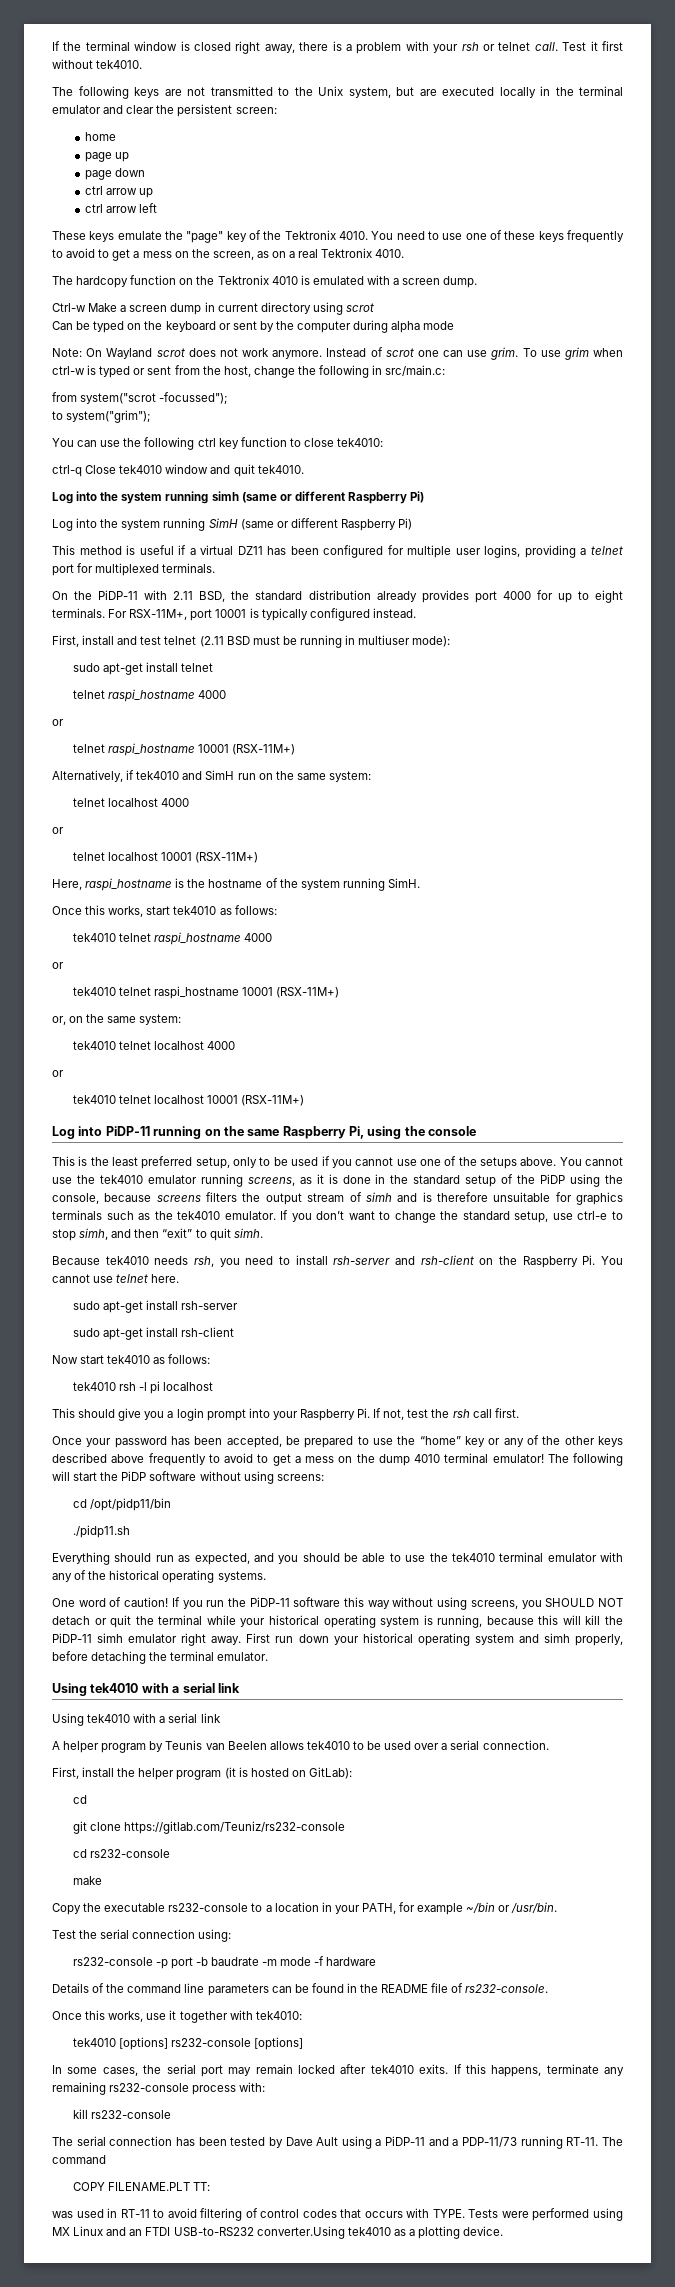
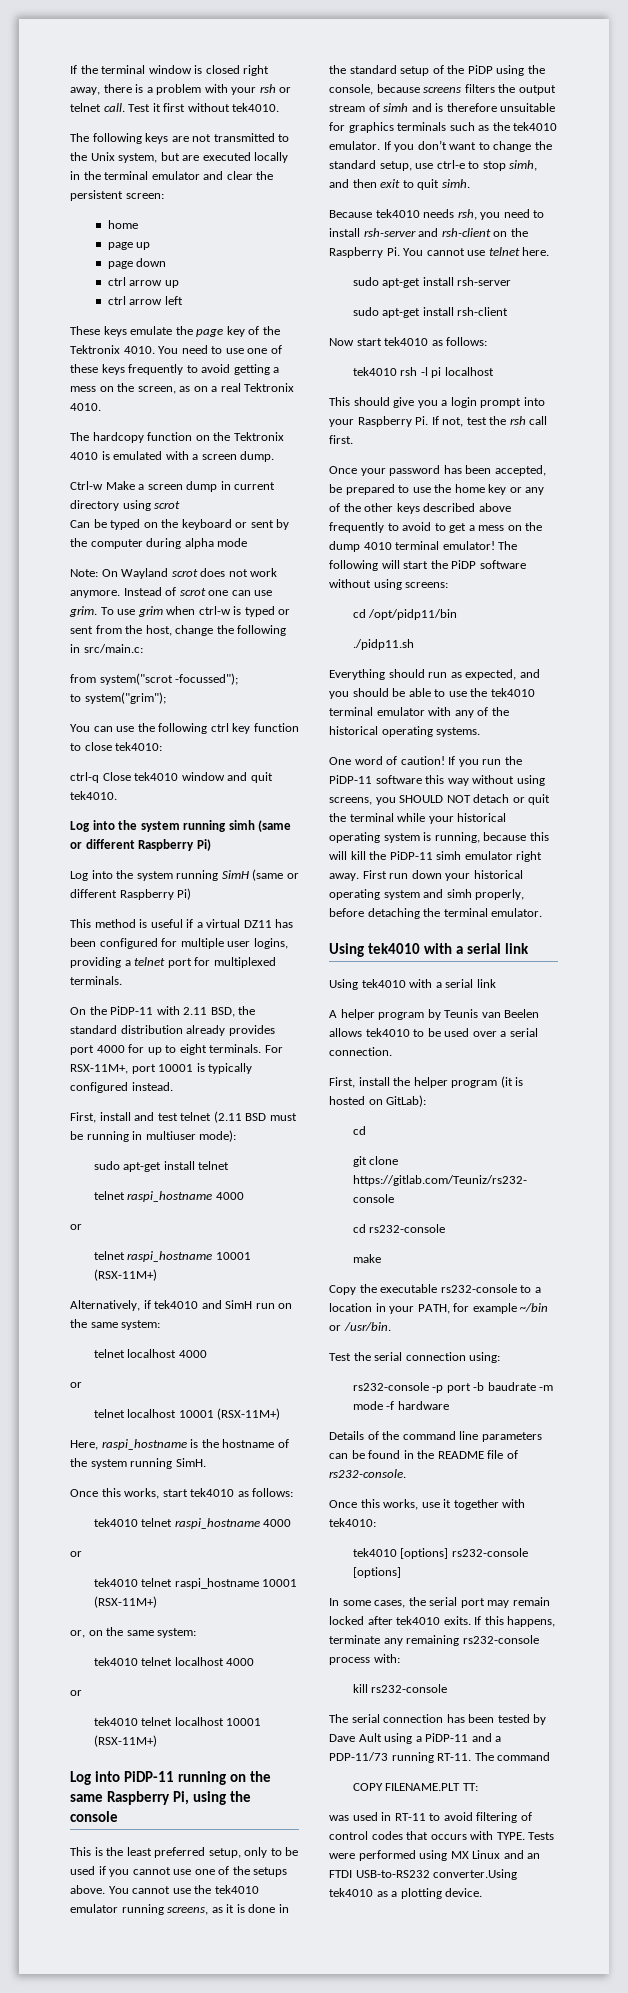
[186,231,224,243] "page" -> [196,329,224,337] page
[98,249,131,261] to get -> [233,364,270,375] getting
[162,1228,193,1238] “exit” -> [380,179,401,188] exit
[419,1436,461,1445] “home” -> [454,484,485,493] home

